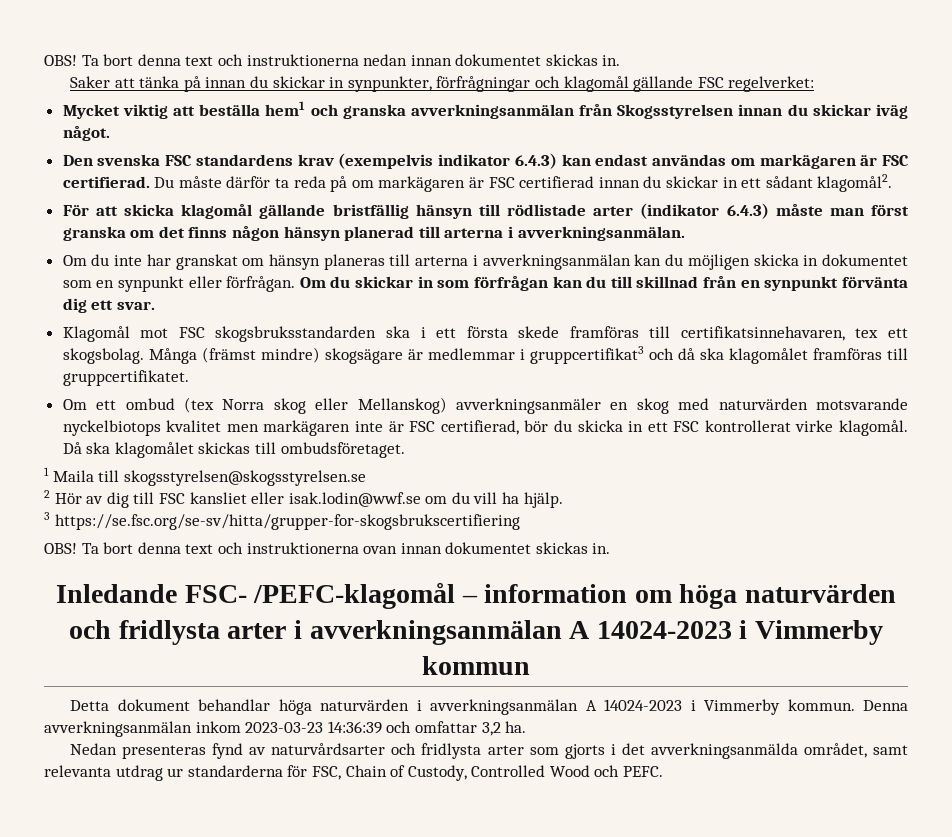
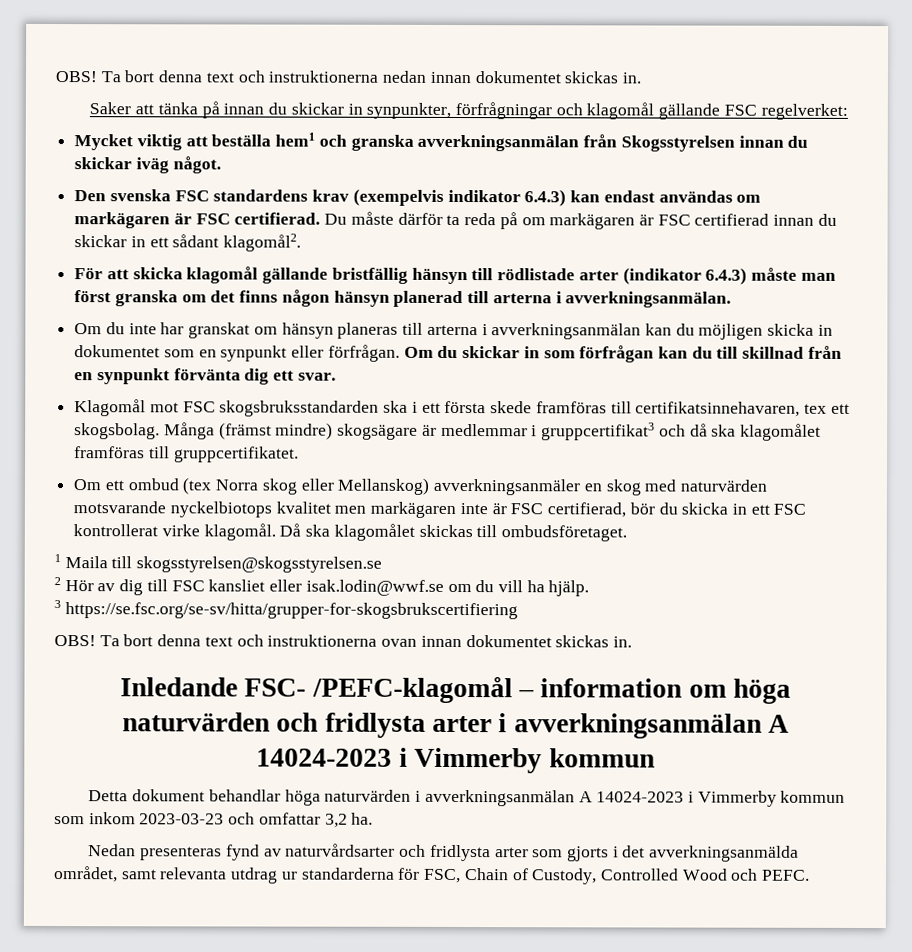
[787,699,908,711] [44,721,192,737] kommun. Denna avverkningsanmälan -> [780,790,846,803] [54,816,85,825] kommun som
[327,721,382,734] 14:36:39 -> (225, 819) none

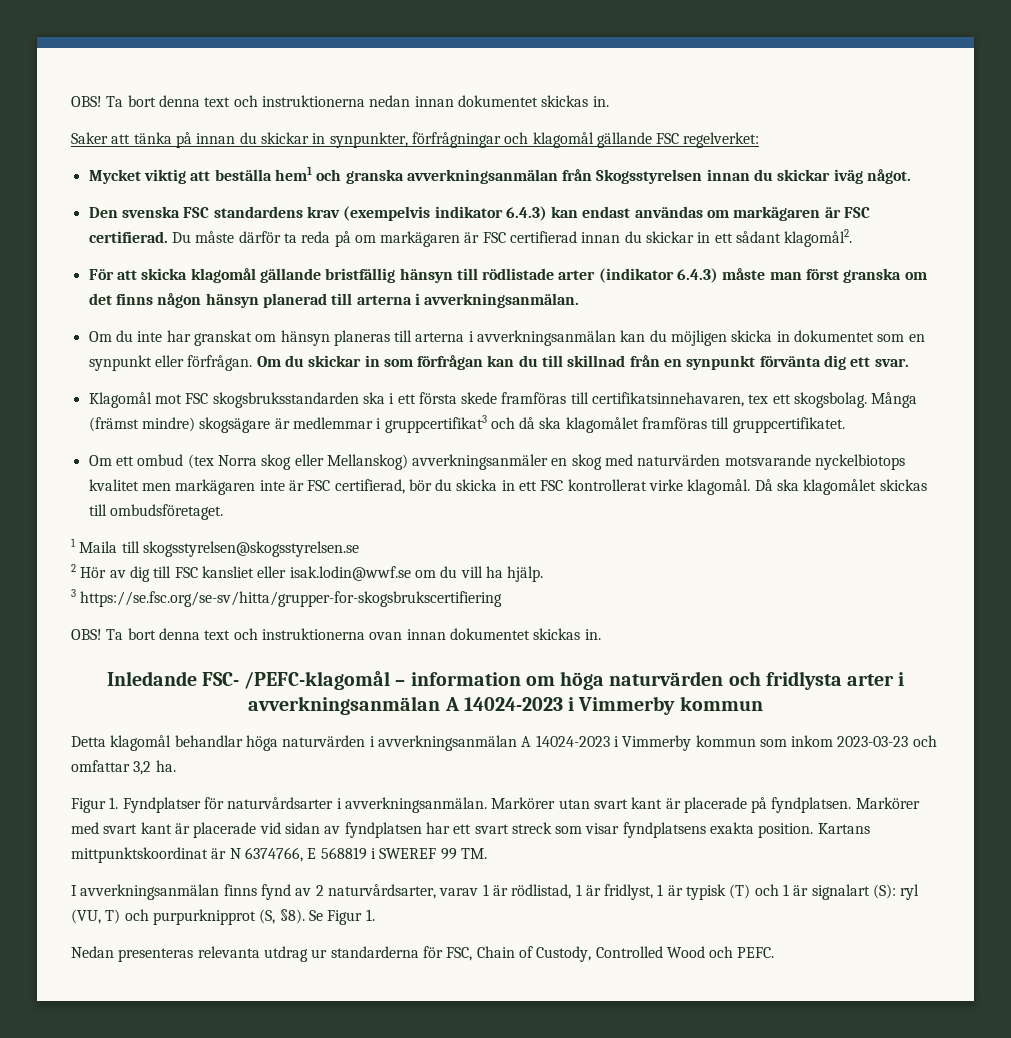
[132,789,206,802] dokument -> [110,735,172,751] klagomål
[88,843,800,862] [54,866,157,883] Nedan presenteras fynd av naturvårdsarter och fridlysta arter som gjorts i det avverkningsanmälda området, samt -> [71,797,920,813] [71,822,870,838] [71,847,487,863] [71,884,920,900] [71,909,375,925] [71,946,194,962] Figur 1. Fyndplatser för naturvårdsarter i avverkningsanmälan. Markörer utan svart kant är placerade på fyndplatsen. Markörer med svart kant är placerade vid sidan av fyndplatsen har ett svart streck som visar fyndplatsens exakta position. Kartans mittpunktskoordinat är N 6374766, E 568819 i SWEREF 99 TM. // I avverkningsanmälan finns fynd av 2 naturvårdsarter, varav 1 är rödlistad, 1 är fridlyst, 1 är typisk (T) och 1 är signalart (S): ryl (VU, T) och purpurknipprot (S, §8). Se Figur 1. // Nedan presenteras

